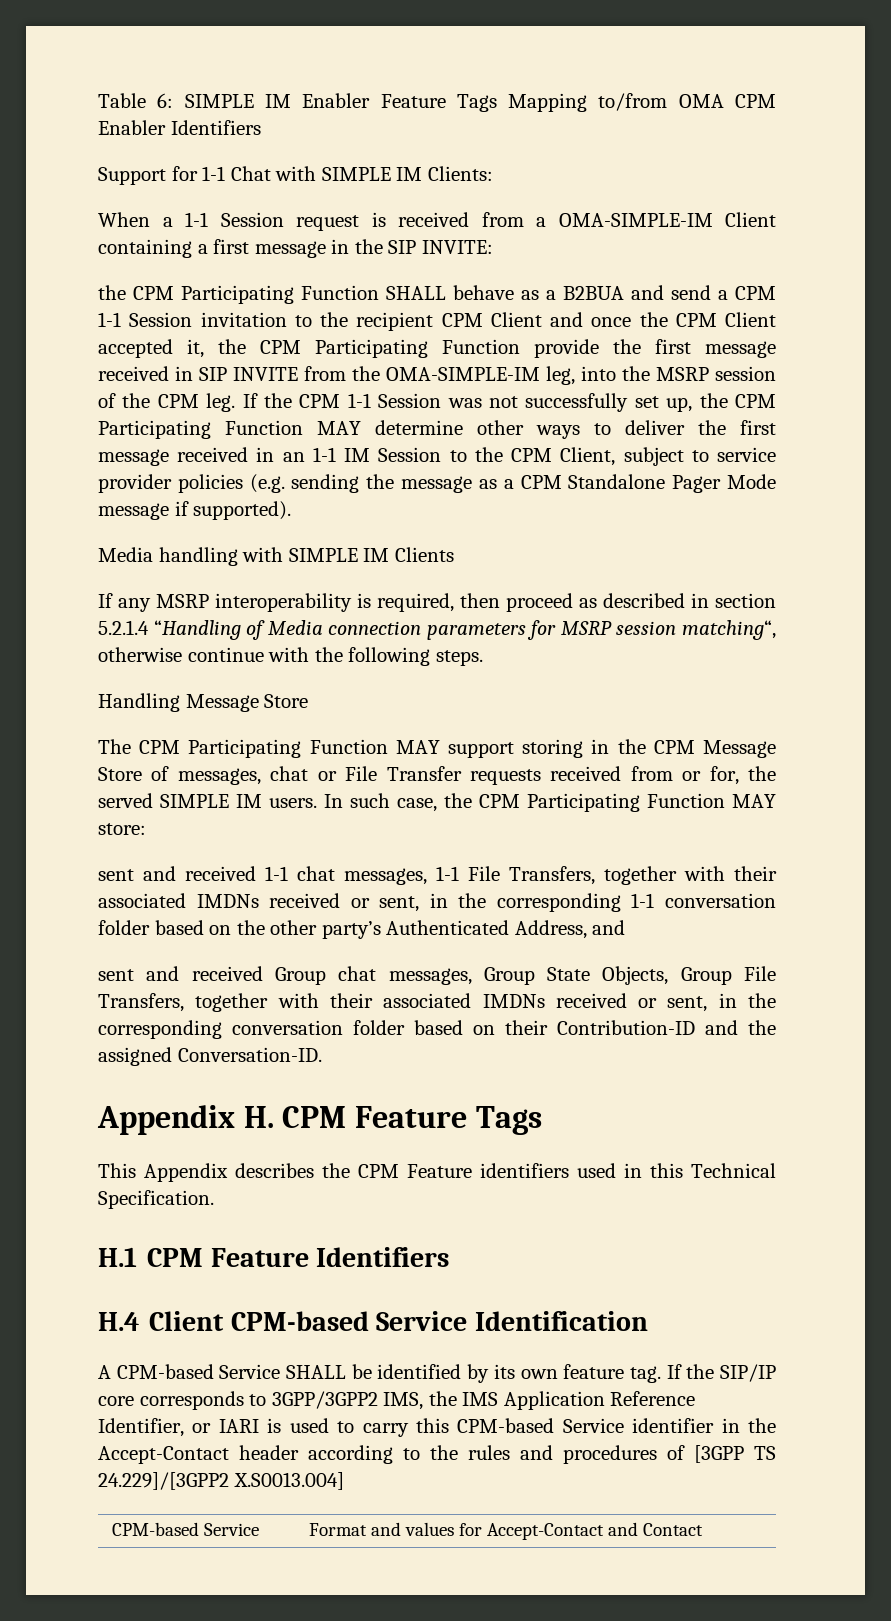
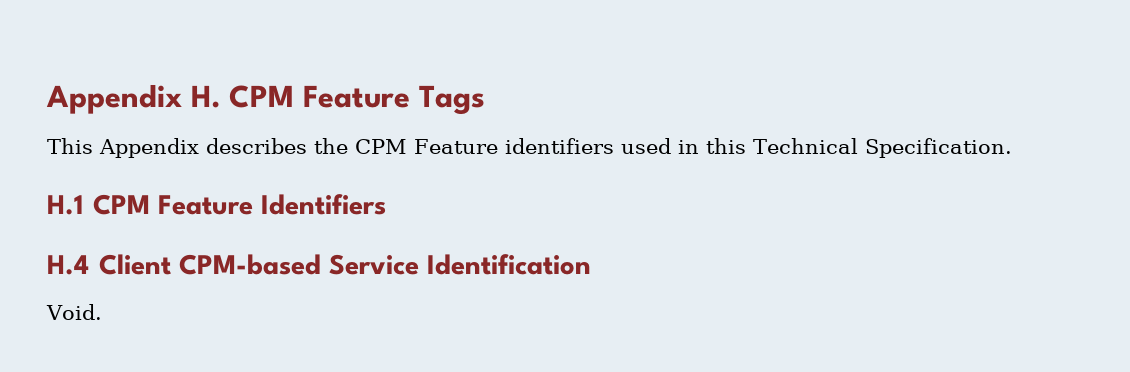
[98,93,776,112] [98,120,261,135] [98,166,493,185] [98,212,776,231] [98,239,493,258] [98,285,776,304] [98,312,776,331] [98,339,776,358] [98,366,776,385] [98,393,776,412] [98,420,776,439] [98,447,777,466] [98,474,776,493] [98,501,292,520] [98,547,454,566] [98,593,776,612] [98,620,776,640] [98,647,483,666] [98,693,309,712] [98,739,776,758] [98,766,776,785] [98,793,776,812] [98,823,146,835] [98,866,777,885] [98,893,776,912] [98,920,626,939] [98,966,776,985] [98,993,776,1012] [98,1020,776,1039] [98,1047,322,1066] Table 6: SIMPLE IM Enabler Feature Tags Mapping to/from OMA CPM Enabler Identifiers // Support for 1-1 Chat with SIMPLE IM Clients: // When a 1-1 Session request is received from a OMA-SIMPLE-IM Client containing a first message in the SIP INVITE: // the CPM Participating Function SHALL behave as a B2BUA and send a CPM 1-1 Session invitation to the recipient CPM Client and once the CPM Client accepted it, the CPM Participating Function provide the first message received in SIP INVITE from the OMA-SIMPLE-IM leg, into the MSRP session of the CPM leg. If the CPM 1-1 Session was not successfully set up, the CPM Participating Function MAY determine other ways to deliver the first message received in an 1-1 IM Session to the CPM Client, subject to service provider policies (e.g. sending the message as a CPM Standalone Pager Mode message if supported). // Media handling with SIMPLE IM Clients // If any MSRP interoperability is required, then proceed as described in section 5.2.1.4 “Handling of Media connection parameters for MSRP session matching“, otherwise continue with the following steps. // Handling Message Store // The CPM Participating Function MAY support storing in the CPM Message Store of messages, chat or File Transfer requests received from or for, the served SIMPLE IM users. In such case, the CPM Participating Function MAY store: // sent and received 1-1 chat messages, 1-1 File Transfers, together with their associated IMDNs received or sent, in the corresponding 1-1 conversation folder based on the other party’s Authenticated Address, and // sent and received Group chat messages, Group State Objects, Group File Transfers, together with their associated IMDNs received or sent, in the corresponding conversation folder based on their Contribution-ID and the assigned Conversation-ID. // -> (46, 99) none
[98,1364,777,1383] [98,1391,696,1410] [98,1418,776,1437] [98,1445,776,1464] [98,1472,344,1490] [112,1522,260,1536] [309,1522,704,1540] A CPM-based Service SHALL be identified by its own feature tag. If the SIP/IP core corresponds to 3GPP/3GPP2 IMS, the IMS Application Reference Identifier, or IARI is used to carry this CPM-based Service identifier in the Accept-Contact header according to the rules and procedures of [3GPP TS 24.229]/[3GPP2 X.S0013.004] // CPM-based Service | Format and values for Accept-Contact and Contact -> [46,304,102,320] Void.

